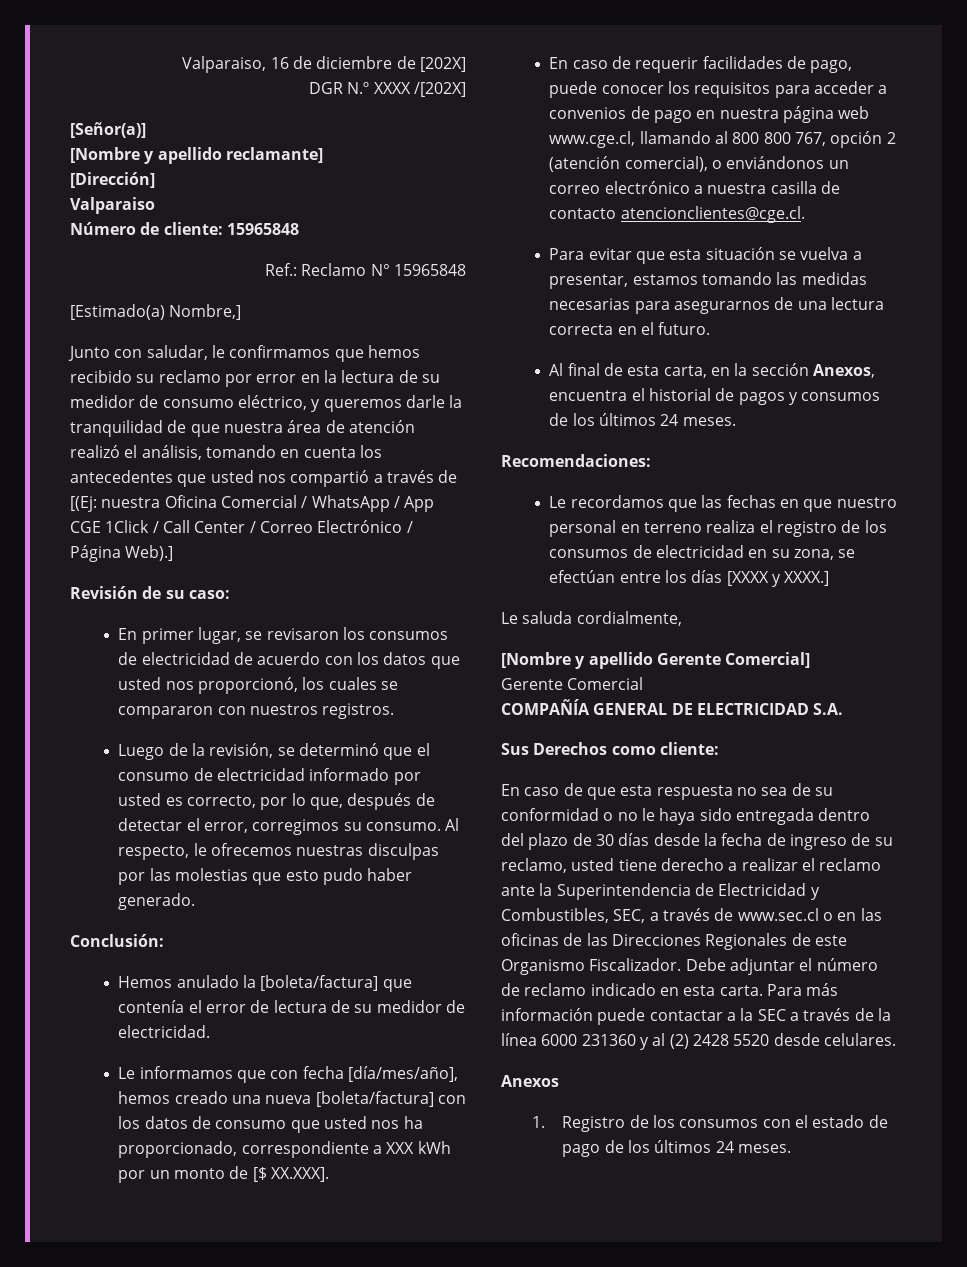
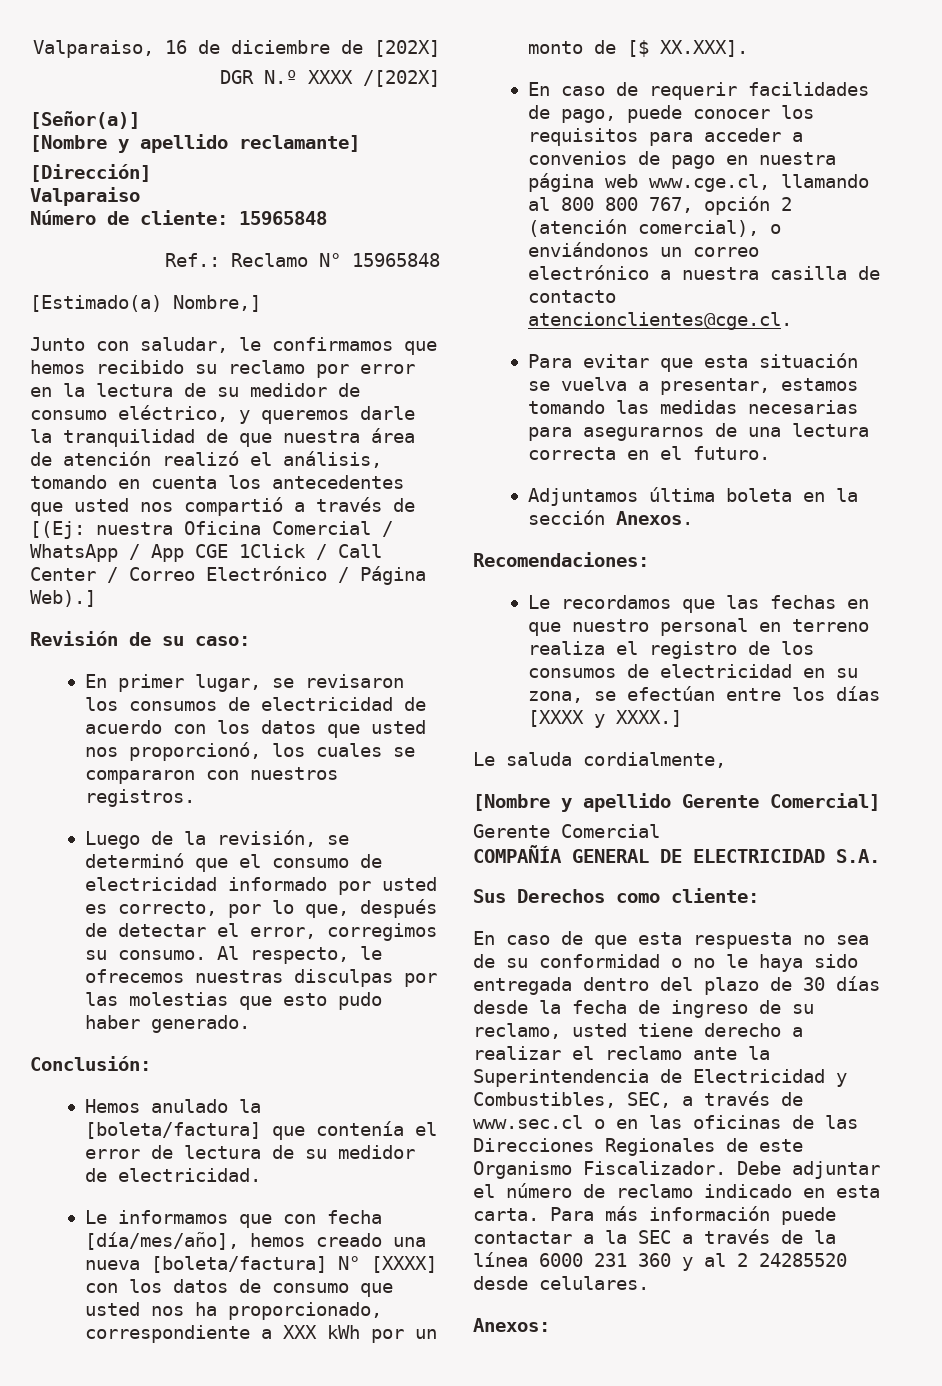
(434, 1099) none -> [338,1256,438,1273] N° [XXXX]
[549,363,875,378] [549,388,881,405] [549,413,736,426] Al final de esta carta, en la sección Anexos, encuentra el historial de pagos y consumos de los últimos 24 meses. -> [528,487,859,506] [528,510,694,525] Adjuntamos última boleta en la sección Anexos.
[581,1033,896,1050] [501,1075,559,1087] [531,1115,888,1132] [562,1140,791,1157] 231360 y al (2) 2428 5520 desde celulares. // Anexos // 1. Registro de los consumos con el estado de pago de los últimos 24 meses. -> [594,1253,847,1271] [473,1276,649,1290] [473,1318,550,1332] 231 360 y al 2 24285520 desde celulares. // Anexos:

